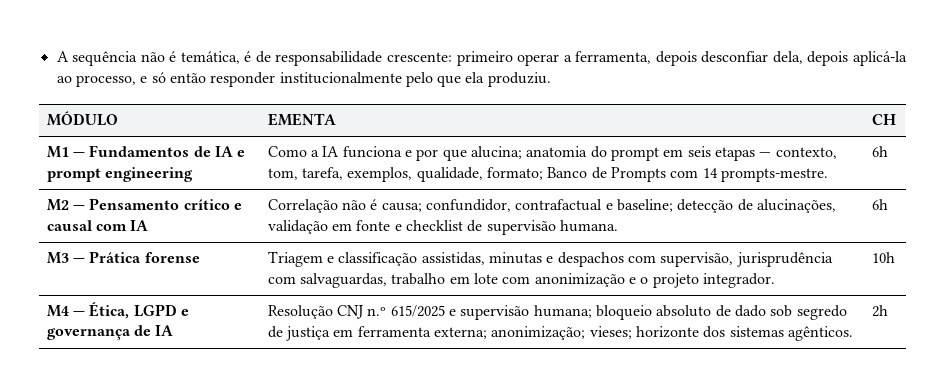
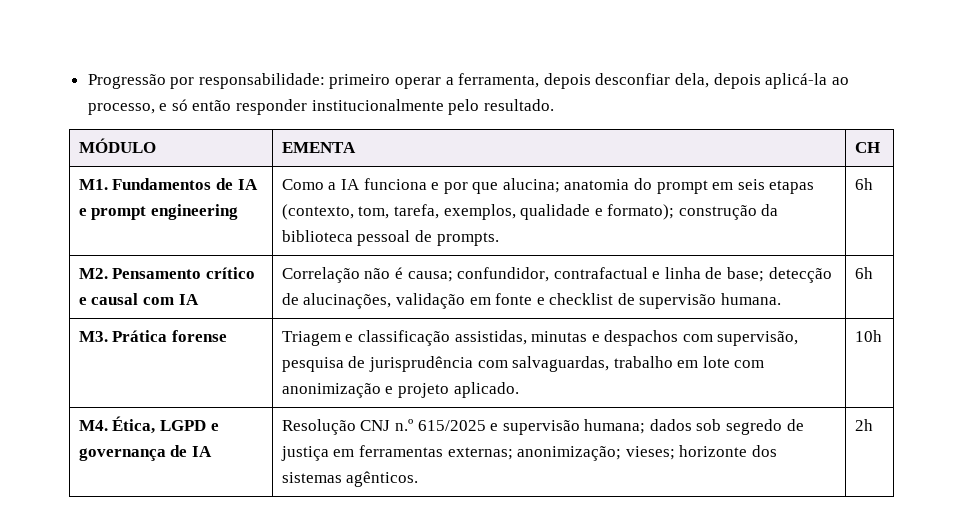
[56,51,453,66] A sequência não é temática, é de responsabilidade crescente: -> [87,73,325,89] Progressão por responsabilidade:
[437,72,551,87] que ela produziu. -> [483,99,554,111] resultado.
[46,146,86,158] M1 — -> [78,179,108,190] M1.
[759,147,837,159] — contexto, -> [281,204,354,220] (contexto,
[416,167,829,182] [871,146,888,157] [46,199,86,211] qualidade, formato; Banco de Prompts com 14 prompts-mestre. | 6h // M2 — -> [520,204,779,220] [281,230,499,246] [854,178,873,190] [78,268,108,279] qualidade e formato); construção da biblioteca pessoal de prompts. | 6h // M2.
[617,199,674,212] baseline; -> [664,267,765,282] linha de base;
[46,252,86,264] M3 — -> [78,331,108,342] M3.
(734, 259) none -> [281,356,366,372] pesquisa de
[640,273,776,288] o projeto integrador. -> [397,382,519,398] projeto aplicado.
[46,305,86,317] M4 — -> [78,420,108,431] M4.
[596,305,767,320] bloqueio absoluto de dado -> [649,419,692,431] dados
[357,326,488,339] ferramenta externa; -> [358,445,513,460] ferramentas externas;

